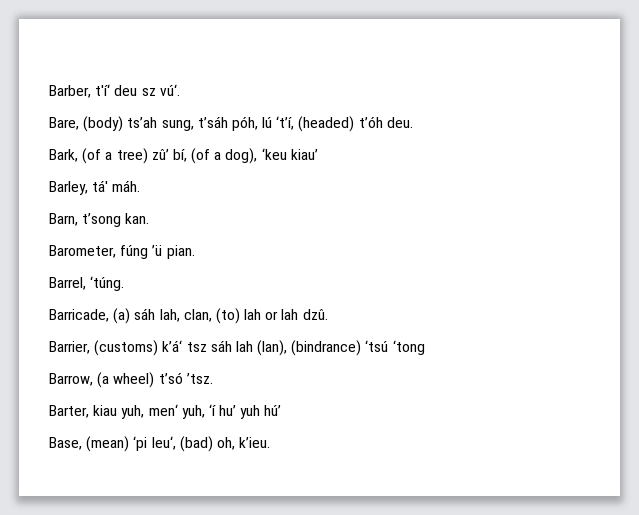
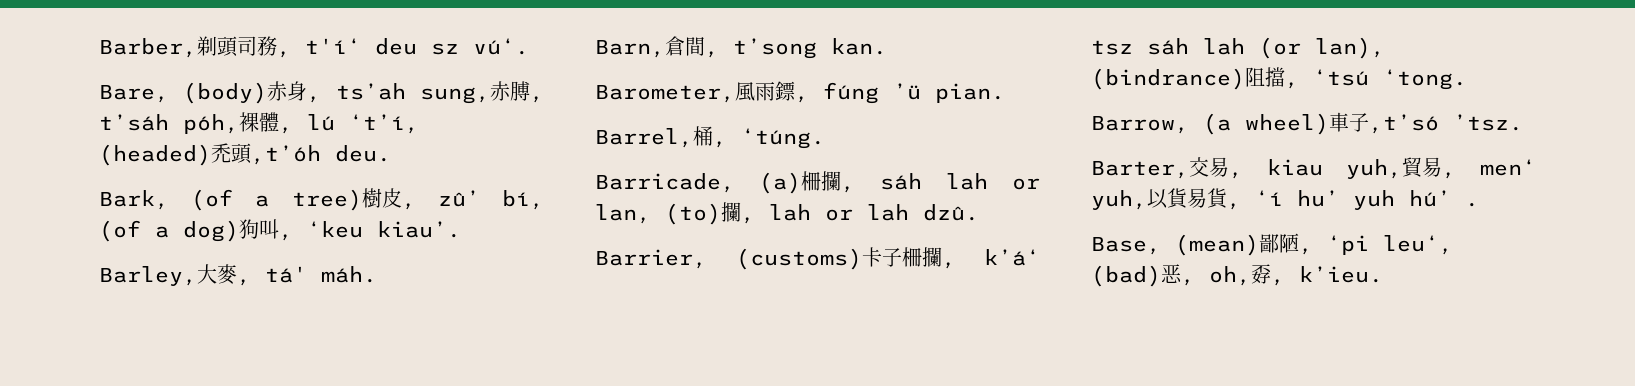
(91, 91) none -> [197,36,291,58] 剃頭司務,
[127,116,258,131] ts’ah sung, t’sáh póh, -> [267,81,544,104] [99,112,293,134] 赤身, ts’ah sung,赤膊, t’sáh póh,裸體,
[358,116,383,128] t’óh -> [211,143,321,165] 禿頭,t’óh
(148, 156) none -> [361,188,416,210] 樹皮,
[225,148,318,164] dog), ‘keu kiau’ -> [183,219,461,242] dog)狗叫, ‘keu kiau’.
(88, 188) none -> [197,264,251,286] 大麥,
(78, 219) none -> [665,36,719,58] 倉間,
(116, 251) none -> [735,81,809,103] 風雨鏢,
(86, 283) none -> [693,126,727,148] 桶,
[134,308,240,324] sáh lah, clan, (to) -> [801,171,1040,193] [595,202,755,225] 柵攔, sáh lah or lan, (to)攔,
(159, 348) none -> [861,247,956,269] 卡子柵攔,
[257,340,425,356] (lan), (bindrance) ‘tsú ‘tong -> [1259,37,1385,59] [1091,67,1467,90] (or lan), (bindrance)阻擋, ‘tsú ‘tong.
[158,372,183,384] t’só -> [1329,112,1439,134] 車子,t’só
[93,404,205,419] kiau yuh, men‘ yuh, -> [1189,157,1536,179] [1091,188,1241,210] 交易, kiau yuh,貿易, men‘ yuh,以貨易貨,
(282, 410) none -> [1465,202,1479,207] .
(130, 444) none -> [1259,233,1313,255] 鄙陋,
[216,437,235,450] oh, -> [1161,264,1285,286] 恶, oh,孬,

